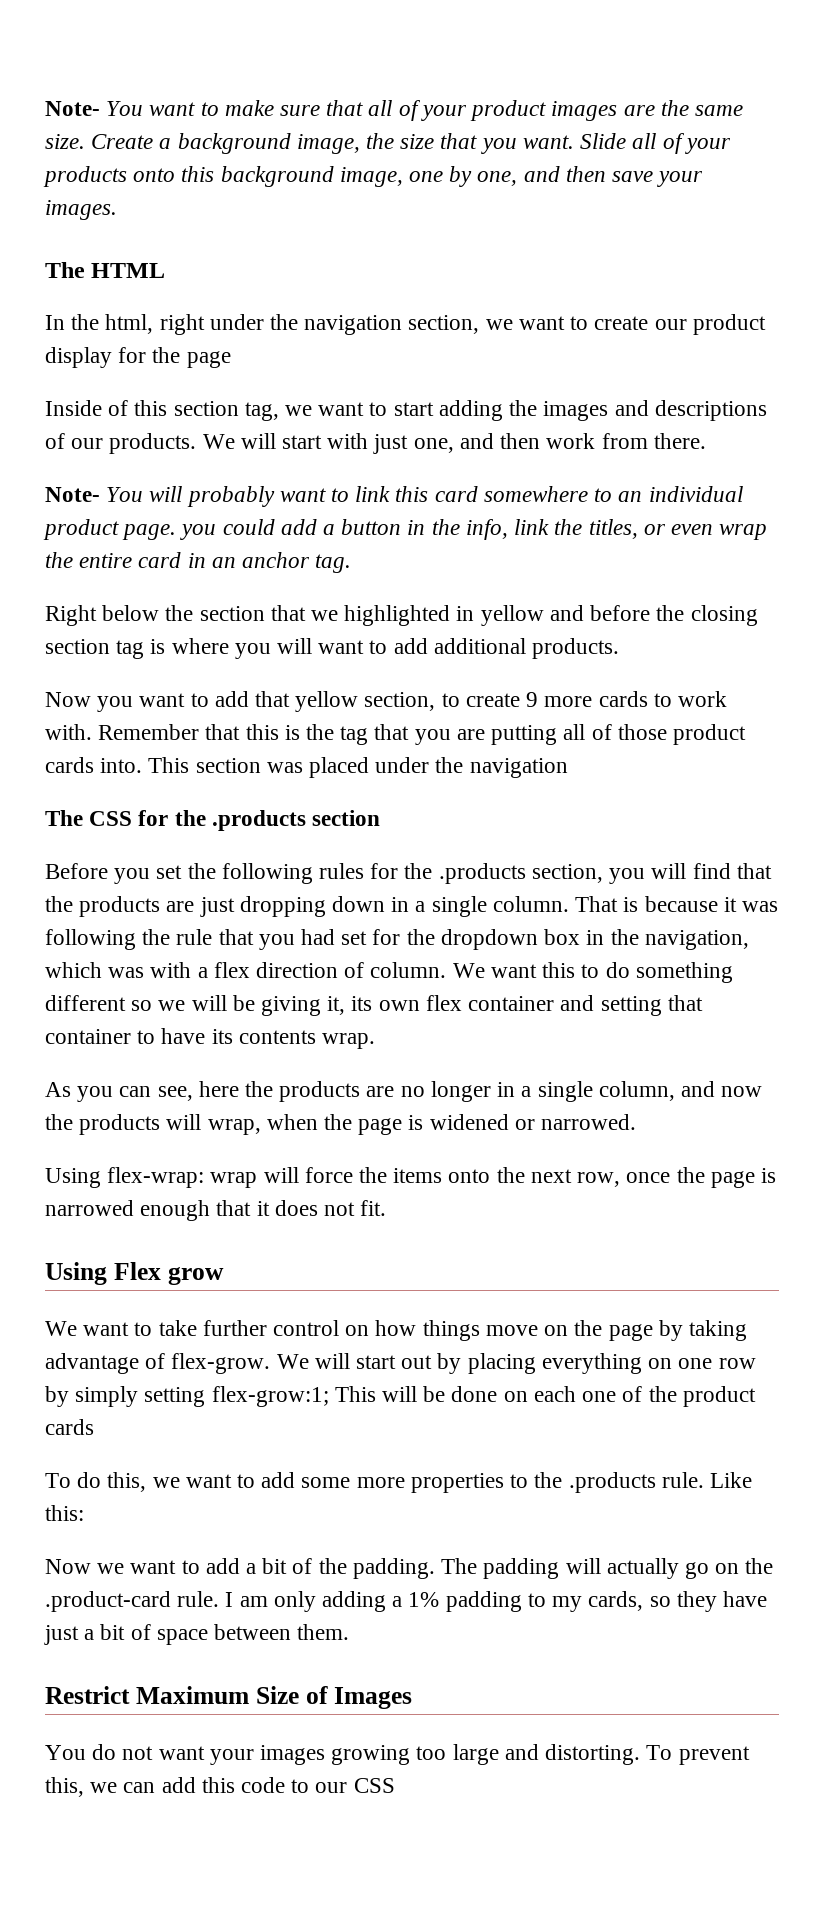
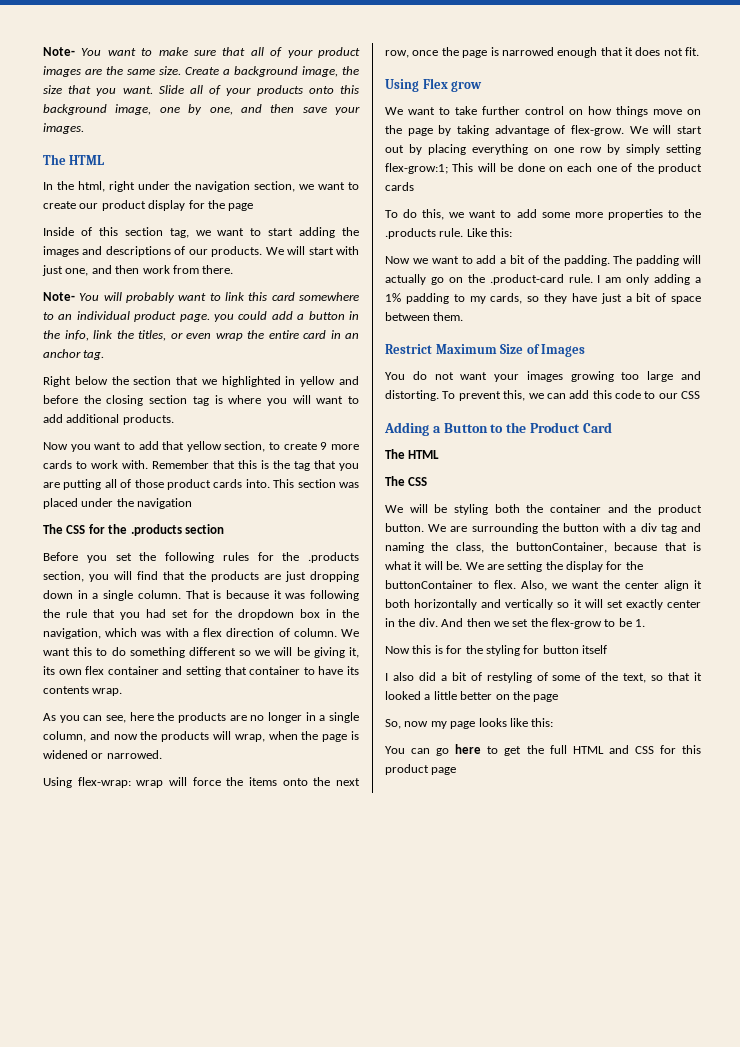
(395, 1785) none -> [384,422,612,436] [385,449,440,459] [385,476,428,486] [385,504,702,515] [385,523,701,534] [385,542,701,553] [385,561,643,572] [385,580,702,591] [385,599,701,610] [385,618,646,629] [385,645,607,656] [385,672,702,683] [385,691,559,702] [385,718,554,729] [385,744,701,756] [385,764,457,775] // Adding a Button to the Product Card // The HTML // The CSS // We will be styling both the container and the product button. We are surrounding the button with a div tag and naming the class, the buttonContainer, because that is what it will be. We are setting the display for the buttonContainer to flex. Also, we want the center align it both horizontally and vertically so it will set exactly center in the div. And then we set the flex-grow to be 1. // Now this is for the styling for button itself // I also did a bit of restyling of some of the text, so that it looked a little better on the page // So, now my page looks like this: // You can go here to get the full HTML and CSS for this product page

